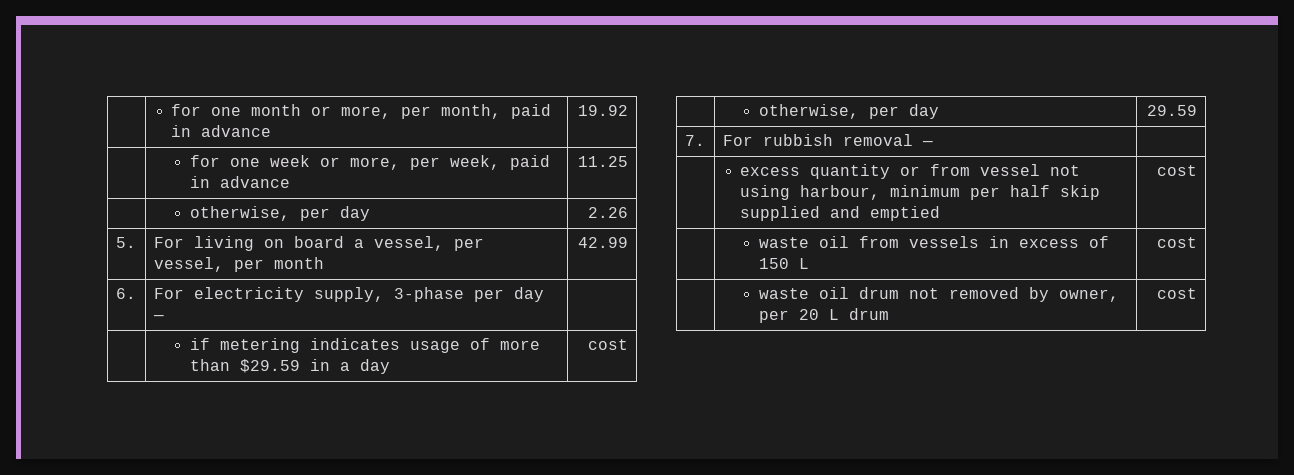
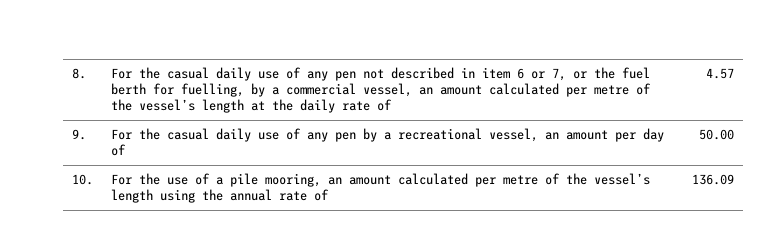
[171,104,552,119] [171,125,272,137] [578,105,629,116] [189,155,550,170] [189,176,290,188] [578,156,629,167] [189,206,370,221] [588,207,629,218] [115,237,136,248] [153,236,484,251] [153,257,324,272] [578,237,629,248] [115,288,136,299] [153,287,544,302] [152,315,164,320] [189,338,540,353] [189,359,390,374] [588,339,629,350] [758,104,939,119] [1147,105,1198,116] [684,135,705,146] [722,134,933,146] [740,164,1081,179] [740,185,1101,200] [740,206,941,221] [1157,165,1198,176] [758,236,1109,248] [758,258,809,269] [1157,237,1198,248] [758,287,1119,302] [758,308,889,323] [1157,288,1198,299] | for one month or more, per month, paid in advance | 19.92 // | for one week or more, per week, paid in advance | 11.25 // | otherwise, per day | 2.26 // 5. | For living on board a vessel, per vessel, per month | 42.99 // 6. | For electricity supply, 3-phase per day — | // | if metering indicates usage of more than $29.59 in a day | cost // | otherwise, per day | 29.59 // 7. | For rubbish removal — | // | excess quantity or from vessel not using harbour, minimum per half skip supplied and emptied | cost // | waste oil from vessels in excess of 150 L | cost // | waste oil drum not removed by owner, per 20 L drum | cost -> [71,68,86,79] [110,67,650,81] [110,83,651,97] [110,99,392,113] [706,68,735,79] [71,129,86,140] [110,128,664,142] [110,144,126,156] [699,129,735,140] [71,174,93,185] [110,173,650,187] [110,189,329,203] [692,174,735,185] 8. | For the casual daily use of any pen not described in item 6 or 7, or the fuel berth for fuelling, by a commercial vessel, an amount calculated per metre of the vessel’s length at the daily rate of | 4.57 // 9. | For the casual daily use of any pen by a recreational vessel, an amount per day of | 50.00 // 10. | For the use of a pile mooring, an amount calculated per metre of the vessel’s length using the annual rate of | 136.09

